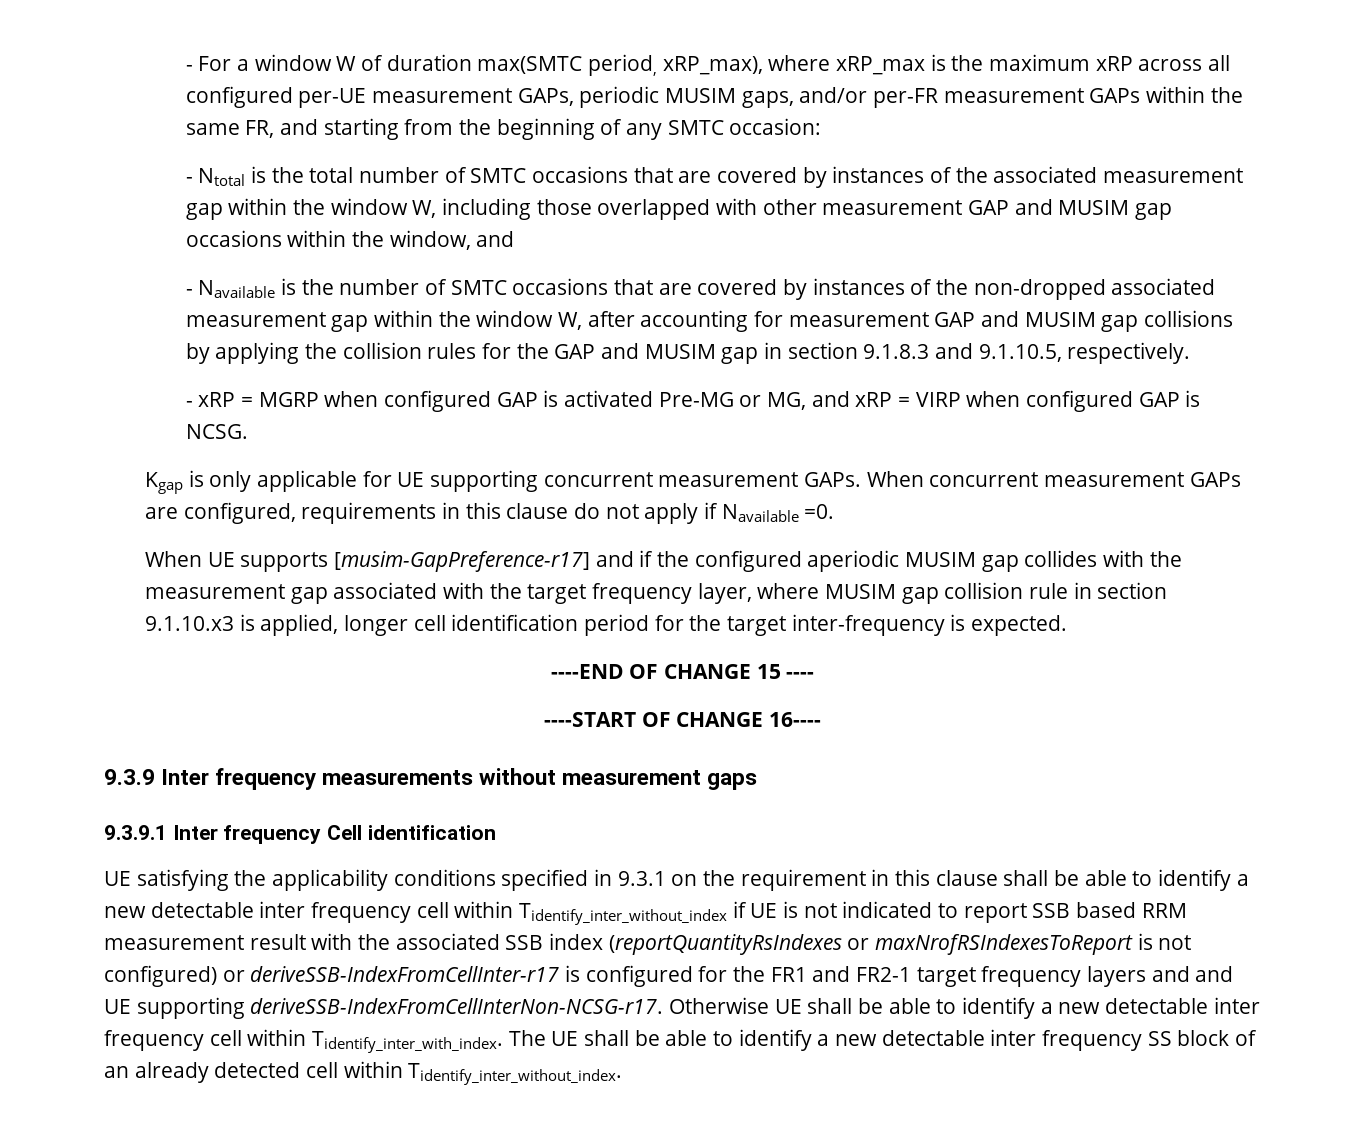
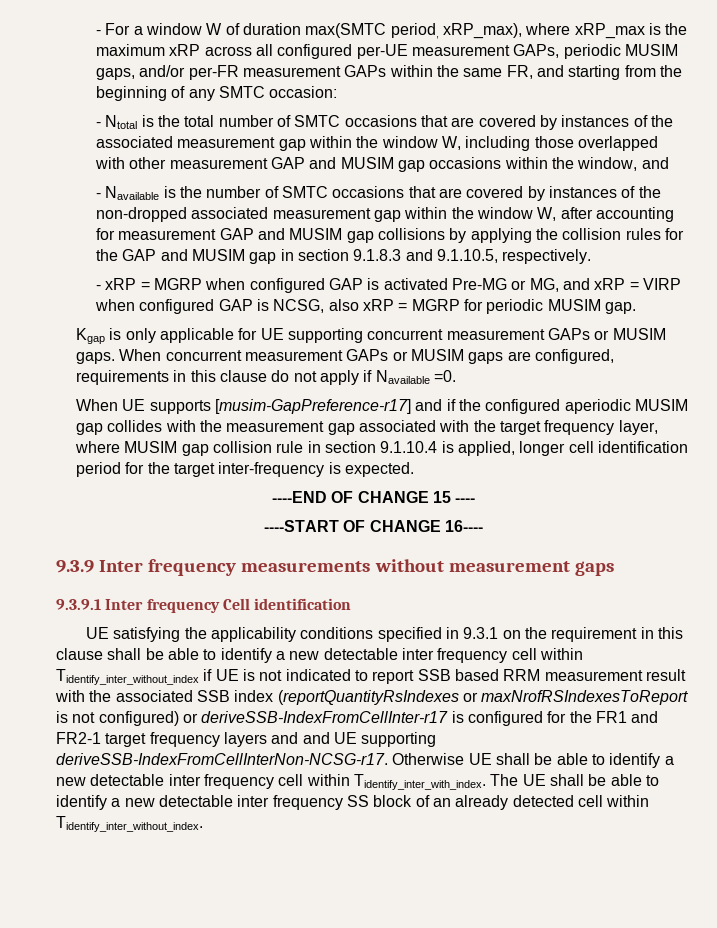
[185,424,248,439] NCSG. -> [273,299,636,314] NCSG, also xRP = MGRP for periodic MUSIM gap.
[803,472,861,487] GAPs. -> [547,328,666,340] [76,352,116,364] GAPs or MUSIM gaps.
(1241, 479) none -> [392,349,504,364] or MUSIM gaps
[144,616,234,631] 9.1.10.x3 -> [380,441,438,453] 9.1.10.4

